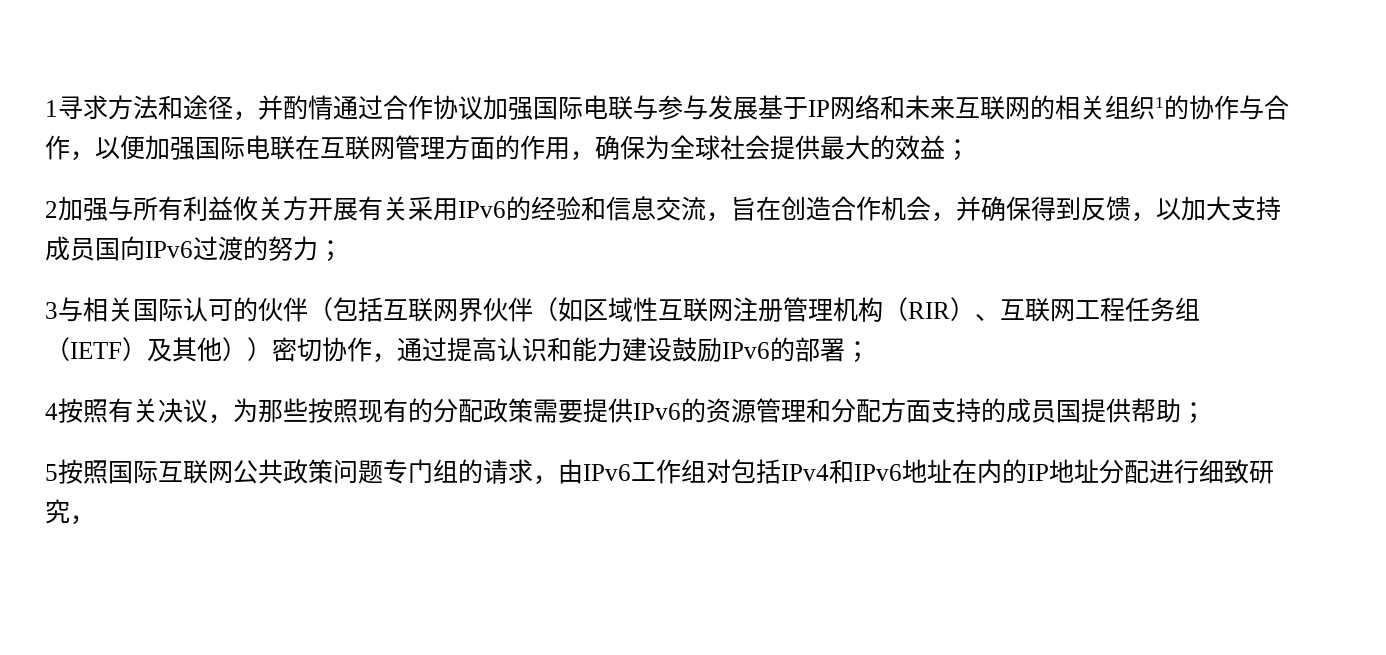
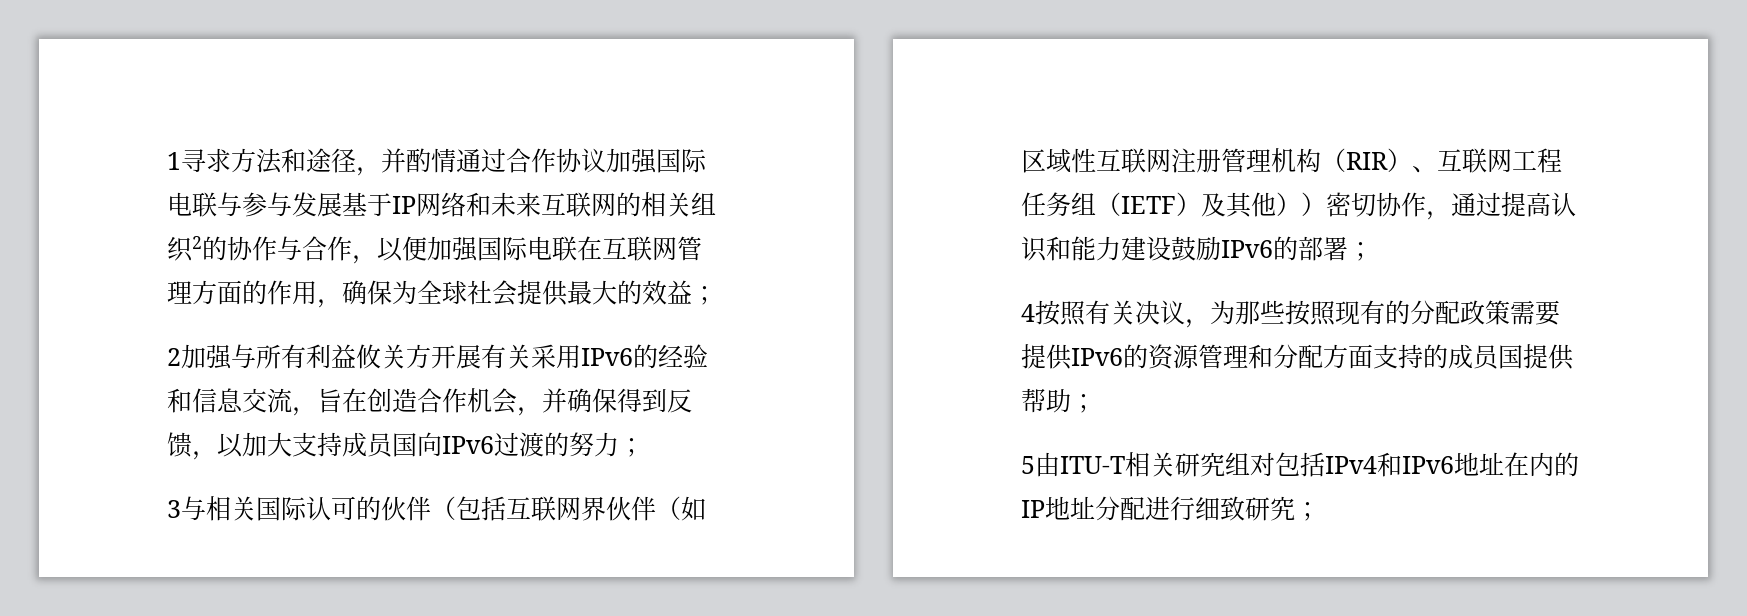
[1155,97,1164,108] 1 -> [192,236,202,249] 2
[58,459,681,485] 按照国际互联网公共政策问题专门组的请求，由IPv6工作 -> [1035,452,1225,477] 由ITU-T相关研究
[70,515,95,525] ， -> [1295,502,1320,521] ；

